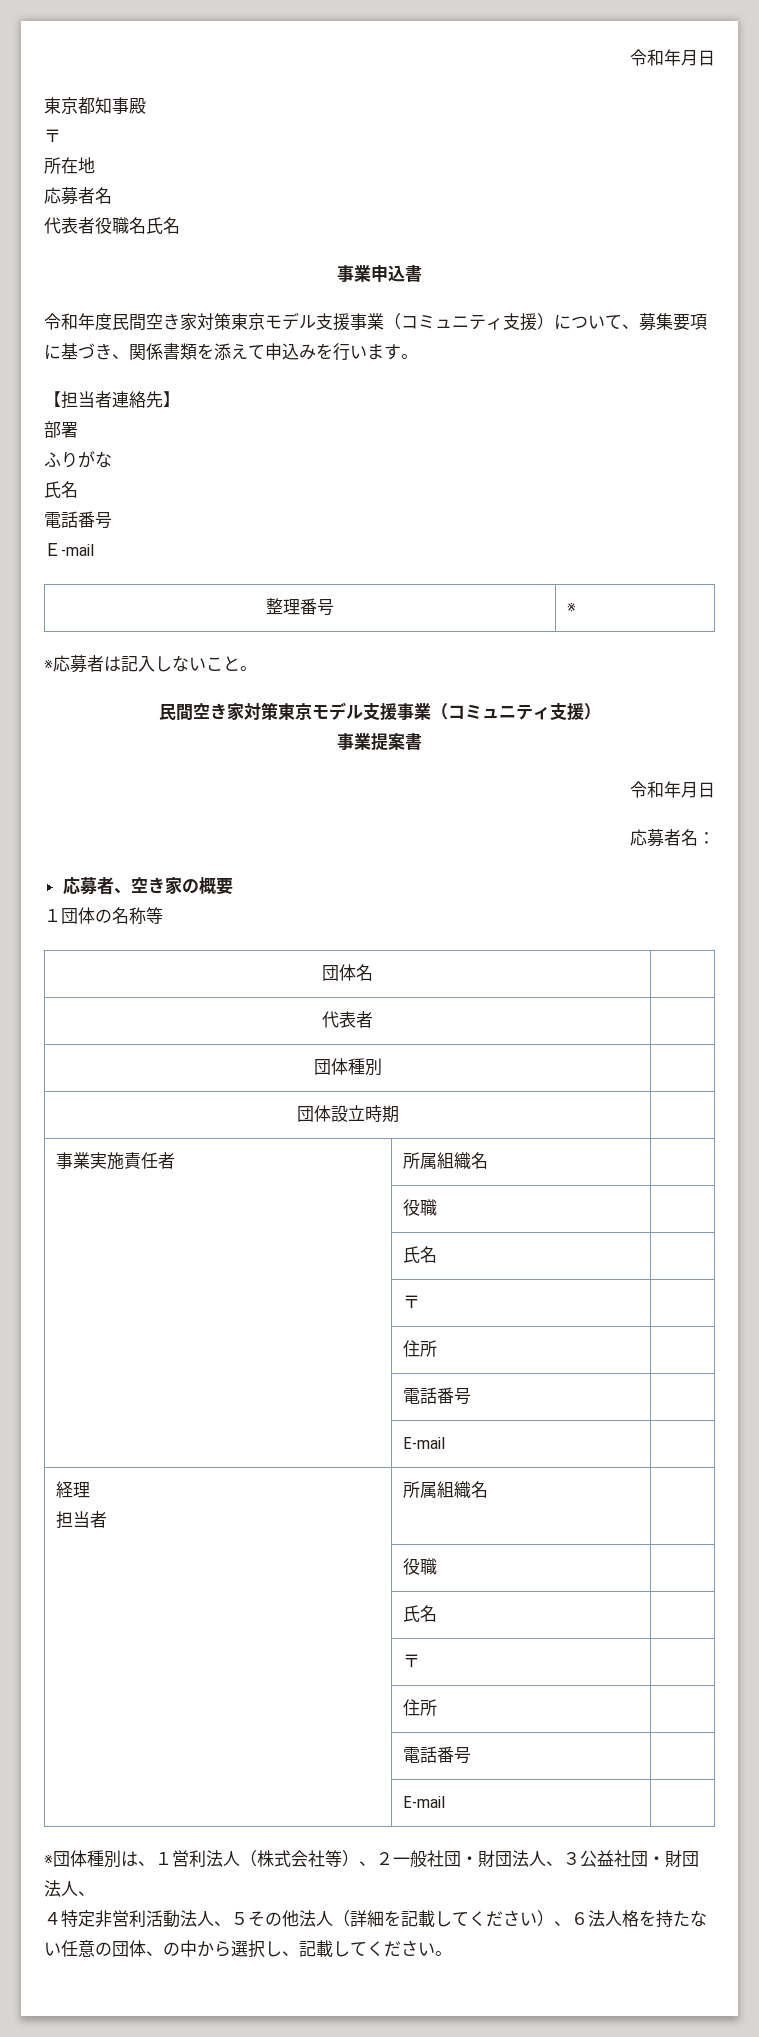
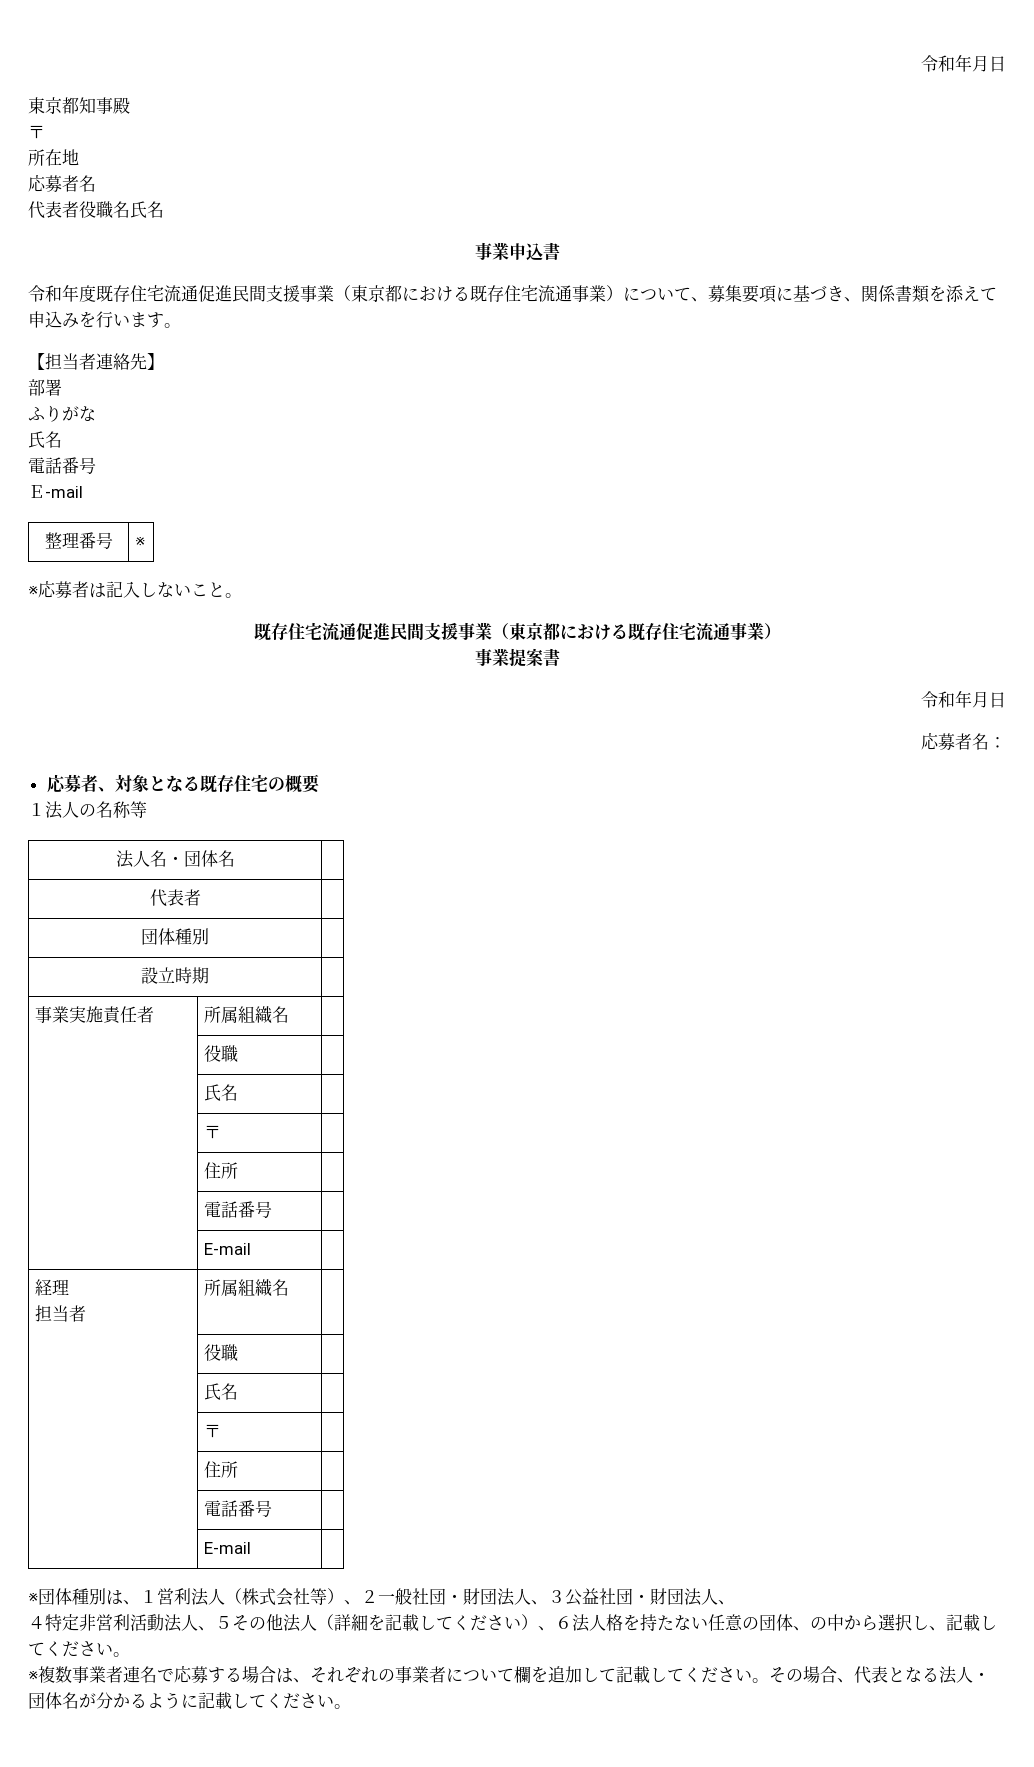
[112,312,537,331] 民間空き家対策東京モデル支援事業（コミュニティ支援 -> [96,285,606,302] 既存住宅流通促進民間支援事業（東京都における既存住宅流通事業
[158,702,584,721] 民間空き家対策東京モデル支援事業（コミュニティ支援 -> [253,622,764,641] 既存住宅流通促進民間支援事業（東京都における既存住宅流通事業
[130,876,182,894] 空き家 -> [114,774,268,793] 対象となる既存住宅
[61,907,95,924] 団体 -> [45,801,79,819] 法人
(163, 915) none -> [115,850,184,868] 法人名・
[296,1105,331,1122] 団体 -> (209, 936) none
(452, 1953) none -> [28,1666,990,1684] [28,1692,351,1710] // ※複数事業者連名で応募する場合は、それぞれの事業者について欄を追加して記載してください。その場合、代表となる法人・団体名が分かるように記載してください。

